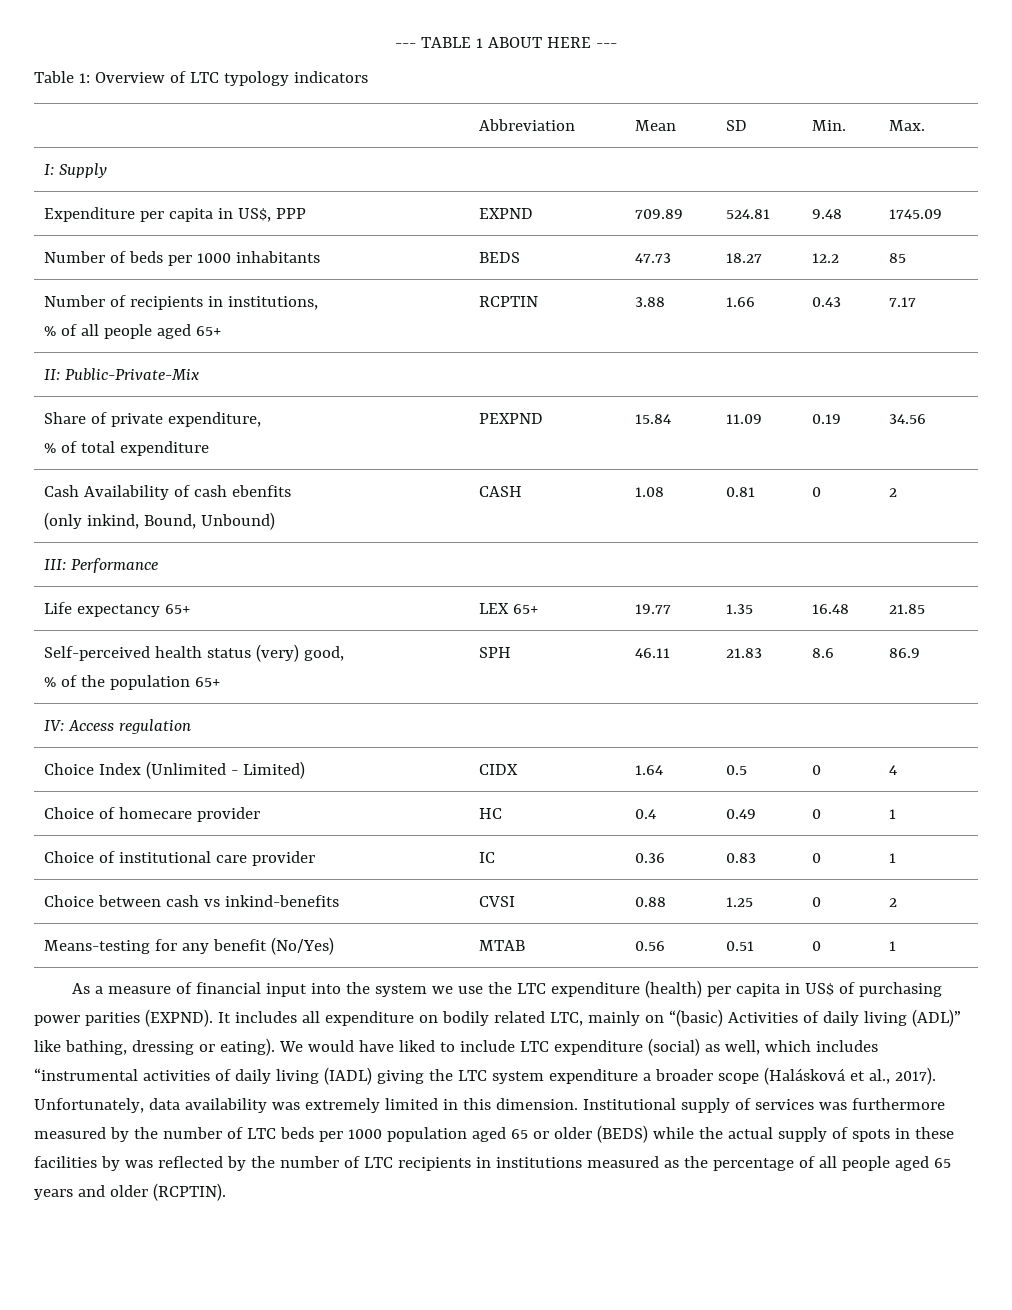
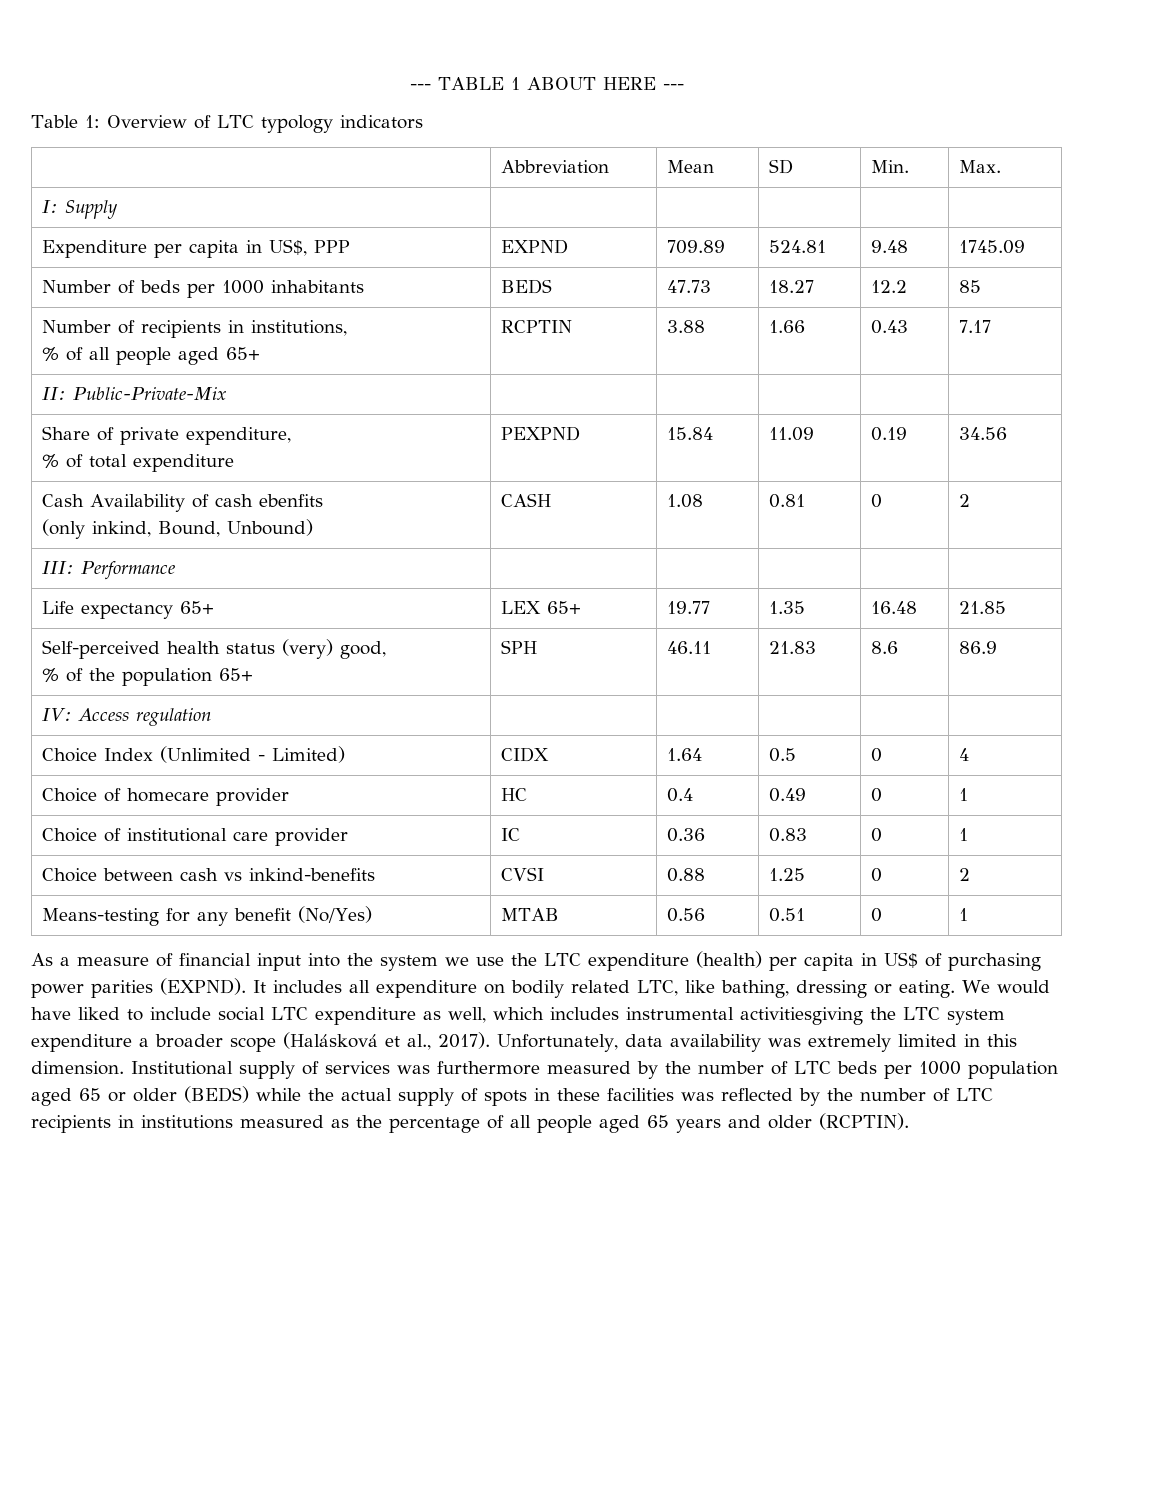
[587,1009,961,1027] mainly on “(basic) Activities of daily living (ADL)” -> (678, 988) none
[219,1038,275,1056] eating). -> [898,980,955,998] eating.
[519,1038,700,1056] LTC expenditure (social) -> [218,1007,416,1025] social LTC expenditure
[34,1067,424,1085] “instrumental activities of daily living (IADL) giving -> [625,1007,863,1025] instrumental activitiesgiving
[100,1156,120,1171] by -> (674, 1094) none

